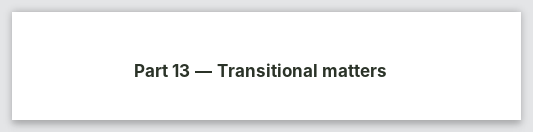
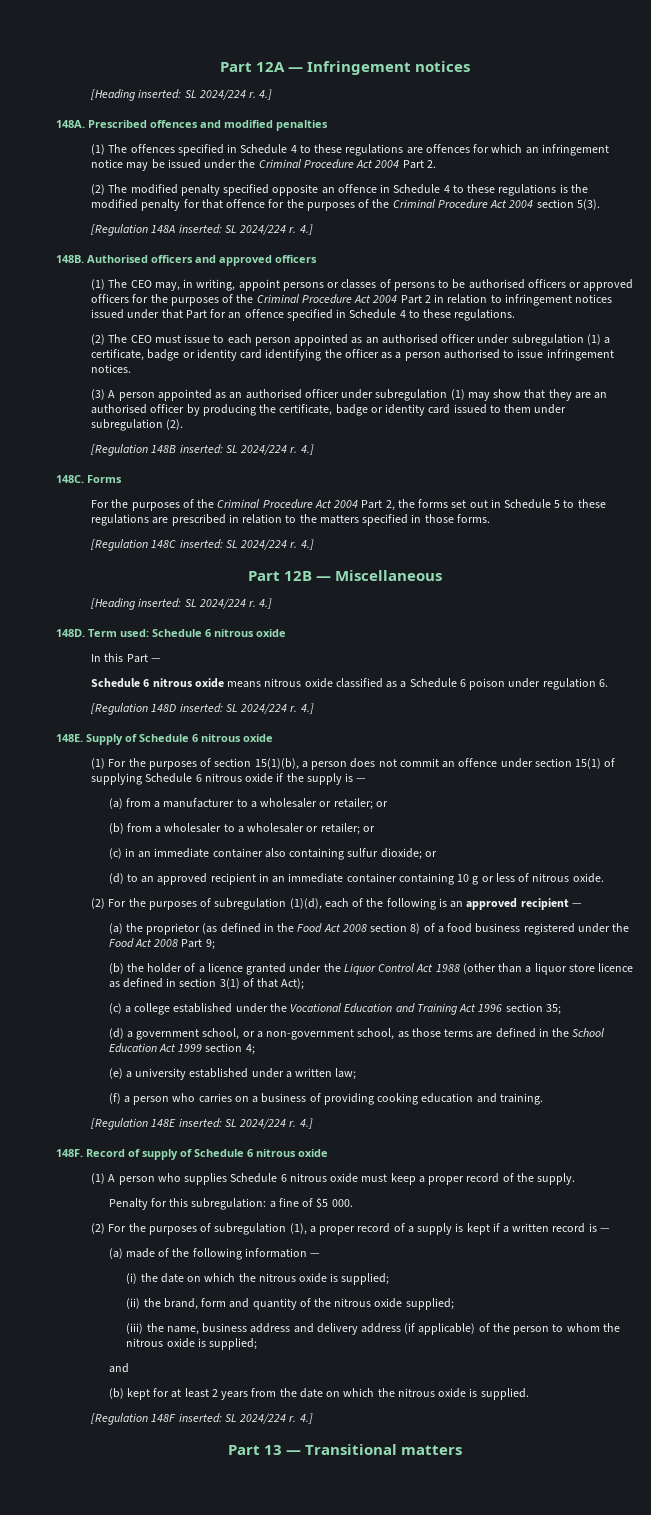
[133,64,168,77] Part -> [219,61,471,75] [91,89,273,101] [56,120,328,131] [91,144,609,156] [91,159,436,171] [91,184,588,196] [91,199,600,211] [91,224,313,236] [56,255,317,266] [91,279,634,291] [91,294,612,306] [91,309,516,321] [91,334,610,346] [91,349,614,361] [91,364,132,373] [91,389,607,401] [91,404,567,416] [91,419,184,431] [91,444,314,456] [56,475,122,483] [91,499,606,511] [91,514,490,526] [91,539,314,551] [247,570,443,581] [91,598,273,610] [56,629,286,637] [91,653,161,663] [91,678,608,690] [91,703,314,715] [56,734,273,745] [91,758,616,770] [91,773,367,785] [108,798,388,810] [108,823,375,835] [108,848,437,860] [108,873,604,885] [91,898,582,910] [108,923,630,935] [108,938,215,950] [108,963,634,975] [108,978,305,990] [108,1003,561,1015] [108,1028,605,1040] [108,1043,255,1055] [108,1068,357,1080] [108,1093,543,1105] [91,1118,313,1130] [56,1149,328,1160] [91,1173,575,1185] [108,1198,353,1210] [91,1223,610,1235] [108,1248,321,1260] [126,1273,390,1285] [126,1298,454,1310] [126,1323,620,1335] [126,1338,258,1350] [108,1363,129,1373] [108,1388,529,1400] [91,1413,313,1425] [227,1445,260,1455] Part 12A — Infringement notices // [Heading inserted: SL 2024/224 r. 4.] // 148A. Prescribed offences and modified penalties // (1) The offences specified in Schedule 4 to these regulations are offences for which an infringement notice may be issued under the Criminal Procedure Act 2004 Part 2. // (2) The modified penalty specified opposite an offence in Schedule 4 to these regulations is the modified penalty for that offence for the purposes of the Criminal Procedure Act 2004 section 5(3). // [Regulation 148A inserted: SL 2024/224 r. 4.] // 148B. Authorised officers and approved officers // (1) The CEO may, in writing, appoint persons or classes of persons to be authorised officers or approved officers for the purposes of the Criminal Procedure Act 2004 Part 2 in relation to infringement notices issued under that Part for an offence specified in Schedule 4 to these regulations. // (2) The CEO must issue to each person appointed as an authorised officer under subregulation (1) a certificate, badge or identity card identifying the officer as a person authorised to issue infringement notices. // (3) A person appointed as an authorised officer under subregulation (1) may show that they are an authorised officer by producing the certificate, badge or identity card issued to them under subregulation (2). // [Regulation 148B inserted: SL 2024/224 r. 4.] // 148C. Forms // For the purposes of the Criminal Procedure Act 2004 Part 2, the forms set out in Schedule 5 to these regulations are prescribed in relation to the matters specified in those forms. // [Regulation 148C inserted: SL 2024/224 r. 4.] // Part 12B — Miscellaneous // [Heading inserted: SL 2024/224 r. 4.] // 148D. Term used: Schedule 6 nitrous oxide // In this Part — // Schedule 6 nitrous oxide means nitrous oxide classified as a Schedule 6 poison under regulation 6. // [Regulation 148D inserted: SL 2024/224 r. 4.] // 148E. Supply of Schedule 6 nitrous oxide // (1) For the purposes of section 15(1)(b), a person does not commit an offence under section 15(1) of supplying Schedule 6 nitrous oxide if the supply is — // (a) from a manufacturer to a wholesaler or retailer; or // (b) from a wholesaler to a wholesaler or retailer; or // (c) in an immediate container also containing sulfur dioxide; or // (d) to an approved recipient in an immediate container containing 10 g or less of nitrous oxide. // (2) For the purposes of subregulation (1)(d), each of the following is an approved recipient — // (a) the proprietor (as defined in the Food Act 2008 section 8) of a food business registered under the Food Act 2008 Part 9; // (b) the holder of a licence granted under the Liquor Control Act 1988 (other than a liquor store licence as defined in section 3(1) of that Act); // (c) a college established under the Vocational Education and Training Act 1996 section 35; // (d) a government school, or a non-government school, as those terms are defined in the School Education Act 1999 section 4; // (e) a university established under a written law; // (f) a person who carries on a business of providing cooking education and training. // [Regulation 148E inserted: SL 2024/224 r. 4.] // 148F. Record of supply of Schedule 6 nitrous oxide // (1) A person who supplies Schedule 6 nitrous oxide must keep a proper record of the supply. // Penalty for this subregulation: a fine of $5 000. // (2) For the purposes of subregulation (1), a proper record of a supply is kept if a written record is — // (a) made of the following information — // (i) the date on which the nitrous oxide is supplied; // (ii) the brand, form and quantity of the nitrous oxide supplied; // (iii) the name, business address and delivery address (if applicable) of the person to whom the nitrous oxide is supplied; // and // (b) kept for at least 2 years from the date on which the nitrous oxide is supplied. // [Regulation 148F inserted: SL 2024/224 r. 4.] // Part

